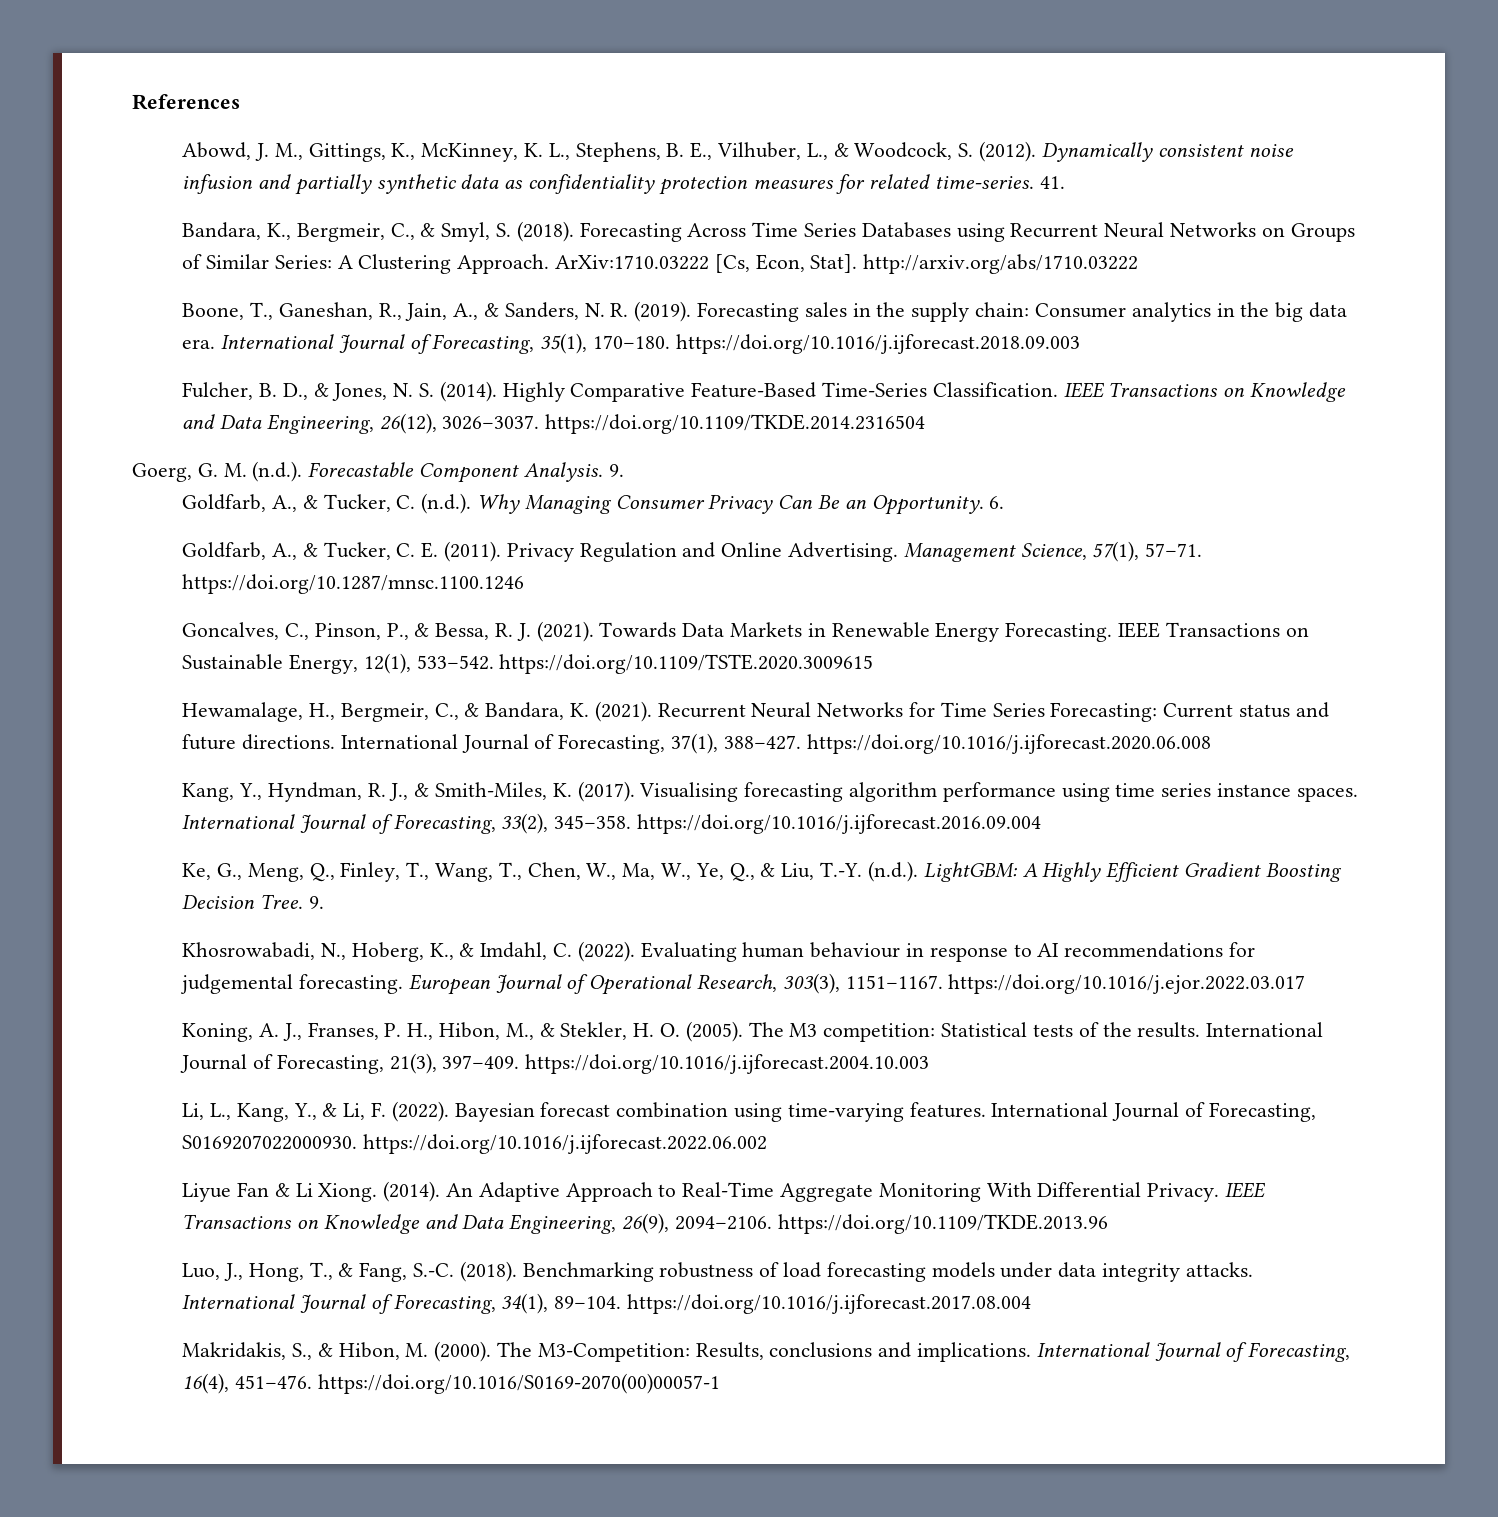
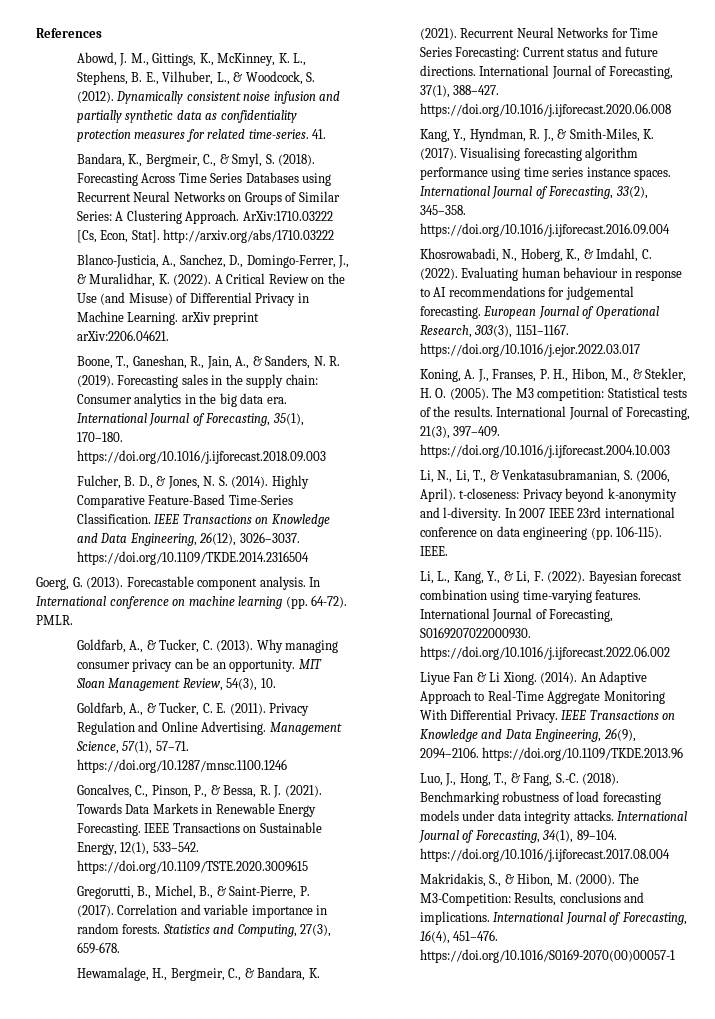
(1139, 264) none -> [76,254,350,268] [76,273,345,287] [76,292,309,306] [76,311,260,325] [76,330,169,341] // Blanco-Justicia, A., Sanchez, D., Domingo-Ferrer, J., & Muralidhar, K. (2022). A Critical Review on the Use (and Misuse) of Differential Privacy in Machine Learning. arXiv preprint arXiv:2206.04621.
[223,461,624,483] [182,493,1005,515] M. (n.d.). Forecastable Component Analysis. 9. // Goldfarb, A., & Tucker, C. (n.d.). Why Managing Consumer Privacy Can Be an Opportunity. 6. -> [86,576,321,590] [36,595,348,609] [36,615,73,625] [76,639,339,653] [76,658,322,672] [75,678,276,691] (2013). Forecastable component analysis. In International conference on machine learning (pp. 64-72). PMLR. // Goldfarb, A., & Tucker, C. (2013). Why managing consumer privacy can be an opportunity. MIT Sloan Management Review, 54(3), 10.
(874, 664) none -> [76,885,310,899] [76,904,328,918] [76,923,332,937] [76,942,120,954] // Gregorutti, B., Michel, B., & Saint-Pierre, P. (2017). Correlation and variable importance in random forests. Statistics and Computing, 27(3), 659-678.
[182,861,1342,882] [182,894,324,909] // Ke, G., Meng, Q., Finley, T., Wang, T., Chen, W., Ma, W., Ye, Q., & Liu, T.-Y. (n.d.). LightGBM: A Highly Efficient Gradient Boosting Decision Tree. 9. -> (670, 230) none
(930, 1064) none -> [419,469,671,483] [419,488,677,502] [419,507,675,521] [419,526,663,540] [419,546,448,556] // Li, N., Li, T., & Venkatasubramanian, S. (2006, April). t-closeness: Privacy beyond k-anonymity and l-diversity. In 2007 IEEE 23rd international conference on data engineering (pp. 106-115). IEEE.

